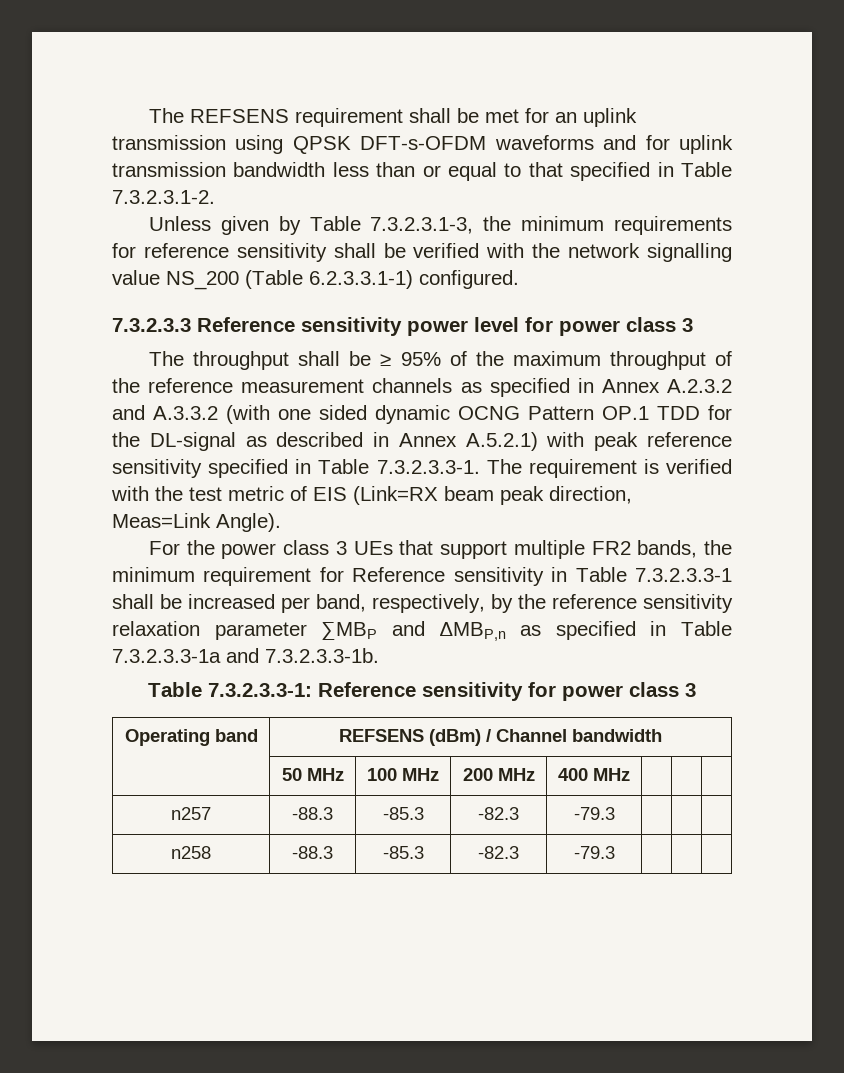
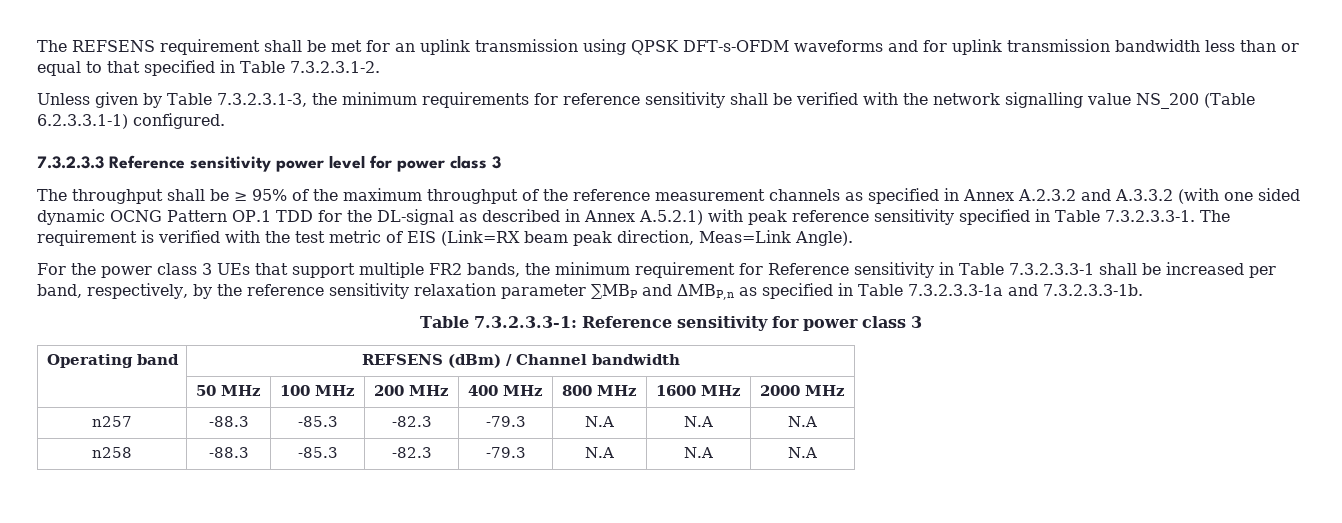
(630, 774) | | -> [562,385,637,396] [656,385,741,396] [760,385,845,396] 800 MHz | 1600 MHz | 2000 MHz
(615, 813) | | -> [585,416,615,427] [684,416,714,427] [788,416,818,427] N.A | N.A | N.A
(615, 852) | | -> [585,447,615,458] [684,447,714,458] [788,447,818,458] N.A | N.A | N.A

